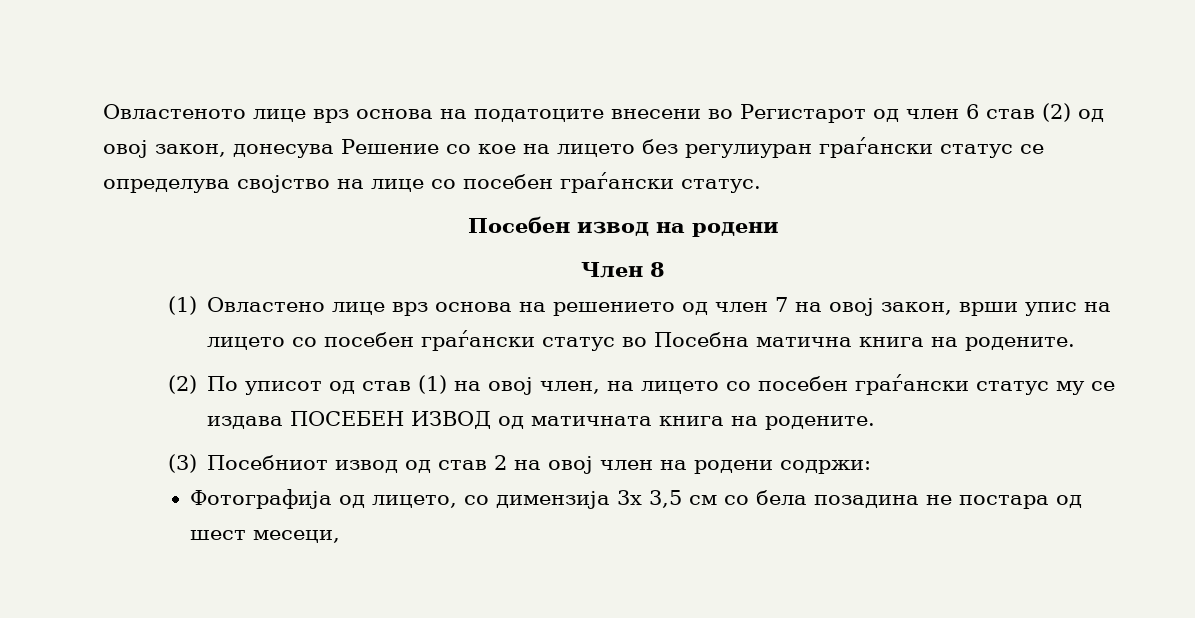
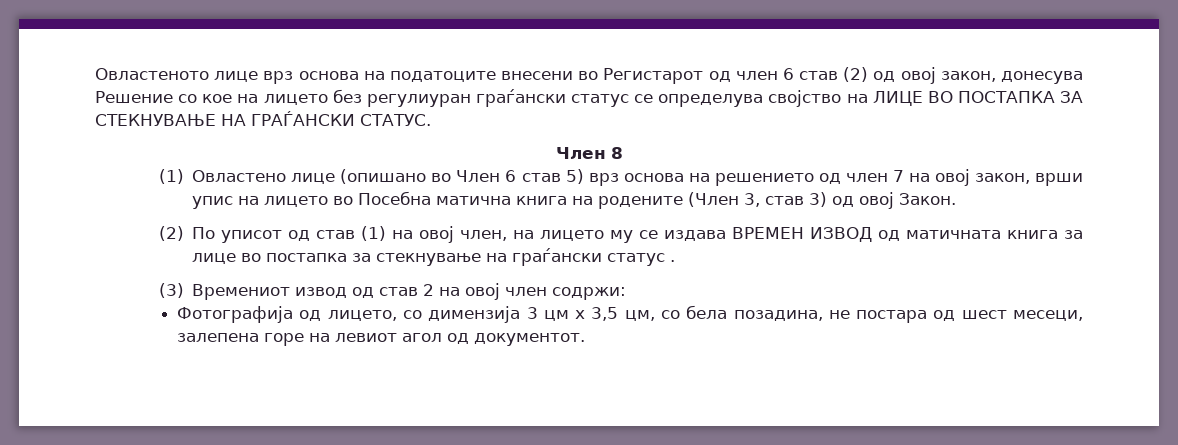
[371,172,761,193] [467,216,779,237] лице со посебен граѓански статус. // Посебен извод на родени -> [872,91,1083,106] [95,111,431,126] ЛИЦЕ ВО ПОСТАПКА ЗА СТЕКНУВАЊЕ НА ГРАЃАНСКИ СТАТУС.
(386, 308) none -> [340,169,584,184] (опишано во Член 6 став 5)
[292,330,616,351] со посебен граѓански статус -> (329, 201) none
[965,337,1076,351] родените. -> [598,192,957,209] родените (Член 3, став 3) од овој Закон.
[726,374,1050,395] со посебен граѓански статус -> (605, 235) none
[290,411,405,426] ПОСЕБЕН -> [732,227,805,239] ВРЕМЕН
[731,416,876,430] на родените. -> [1064,230,1084,239] [192,248,676,266] за лице во постапка за стекнување на граѓански статус .
[207,455,329,470] Посебниот -> [192,284,291,300] Времениот
[660,460,774,474] на родени -> (548, 291) none
[617,490,718,508] 3x 3,5 см -> [526,307,655,321] 3 цм x 3,5 цм,
[814,495,920,508] позадина -> [733,310,823,321] позадина,
(341, 536) none -> [177,333,586,346] залепена горе на левиот агол од документот.

